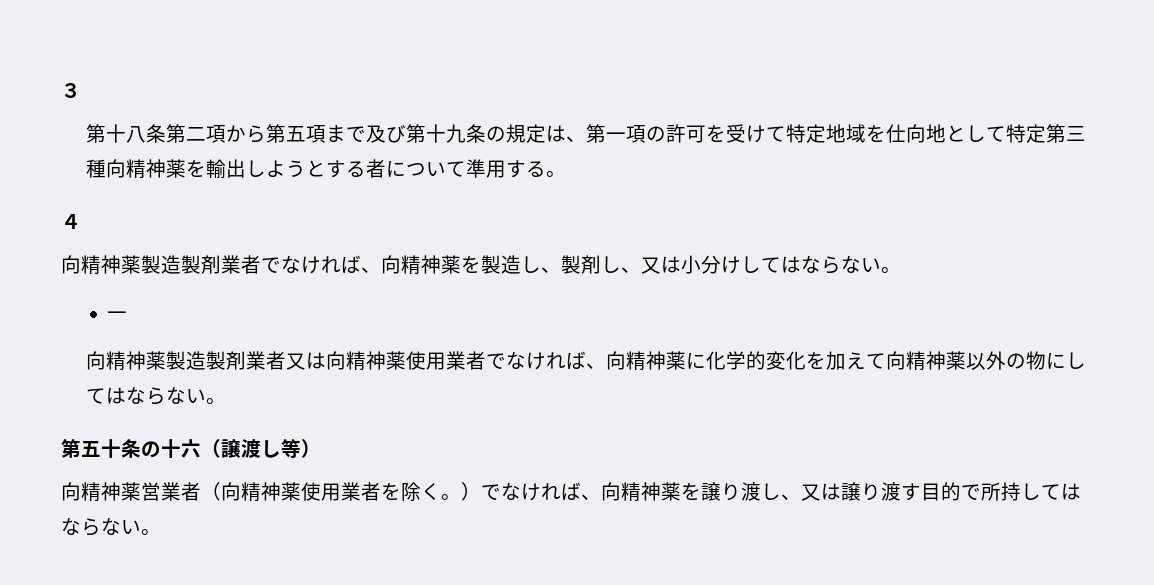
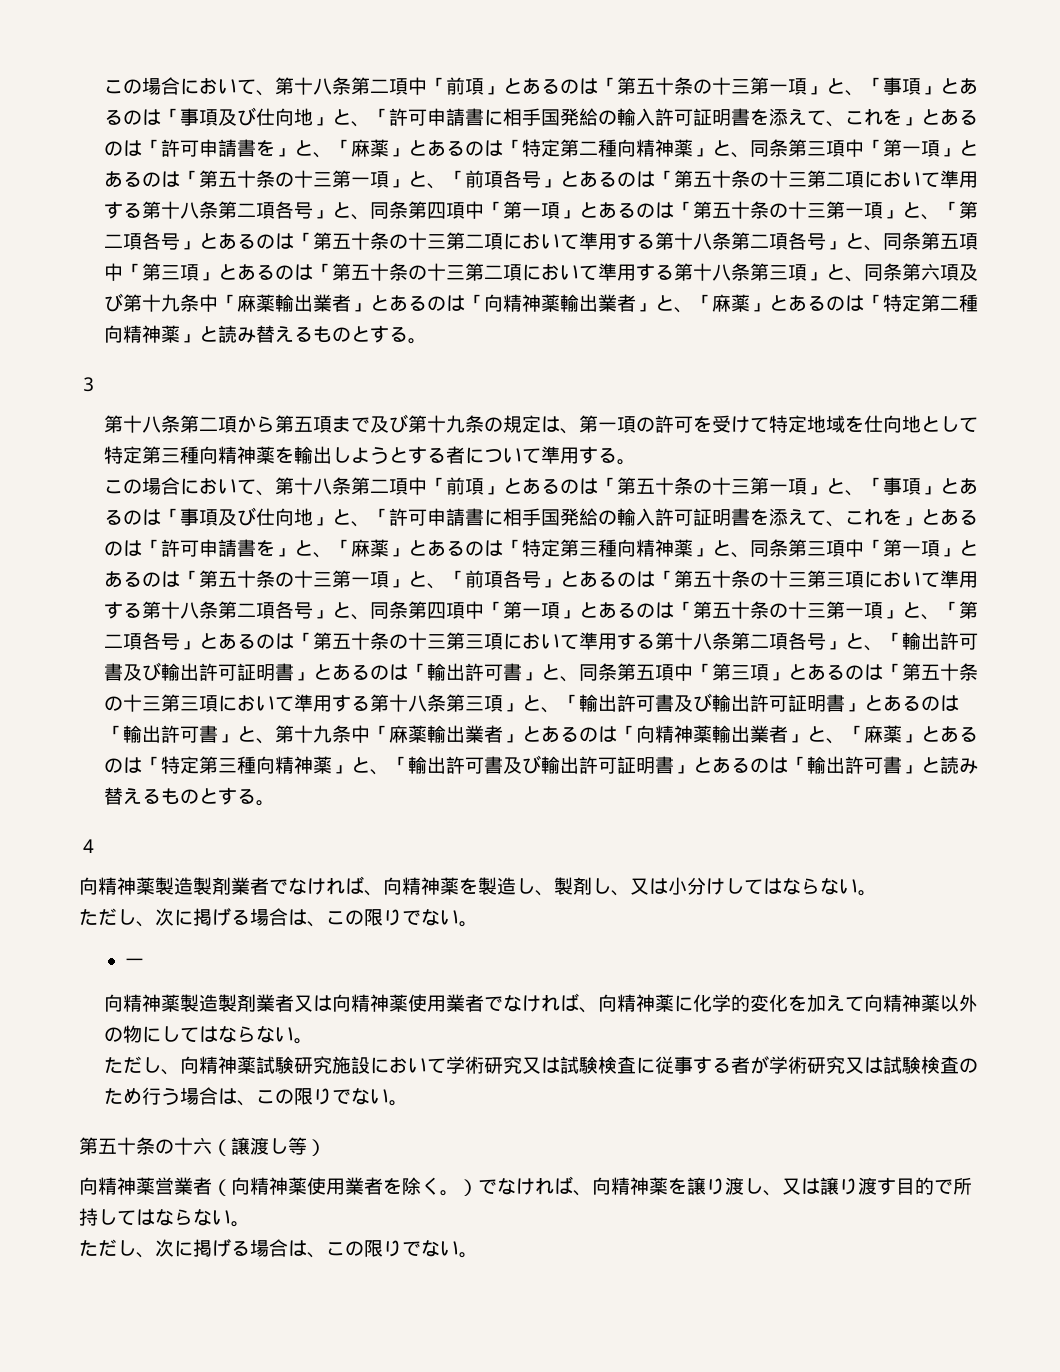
(61, 90) none -> [104,77,979,96] [104,107,979,127] [104,139,979,158] [104,170,979,189] [104,201,979,220] [104,232,979,251] [104,263,979,282] [104,293,979,313] [104,325,428,344] この場合において、第十八条第二項中「前項」とあるのは「第五十条の十三第一項」と、「事項」とあるのは「事項及び仕向地」と、「許可申請書に相手国発給の輸入許可証明書を添えて、これを」とあるのは「許可申請書を」と、「麻薬」とあるのは「特定第二種向精神薬」と、同条第三項中「第一項」とあるのは「第五十条の十三第一項」と、「前項各号」とあるのは「第五十条の十三第二項において準用する第十八条第二項各号」と、同条第四項中「第一項」とあるのは「第五十条の十三第一項」と、「第二項各号」とあるのは「第五十条の十三第二項において準用する第十八条第二項各号」と、同条第五項中「第三項」とあるのは「第五十条の十三第二項において準用する第十八条第三項」と、同条第六項及び第十九条中「麻薬輸出業者」とあるのは「向精神薬輸出業者」と、「麻薬」とあるのは「特定第二種向精神薬」と読み替えるものとする。 //
(566, 174) none -> [104,477,979,496] [104,507,979,527] [104,539,979,558] [104,570,979,589] [104,601,979,620] [104,632,979,651] [104,662,979,682] [104,693,960,713] [104,725,979,744] [104,755,979,775] [104,787,276,806] // この場合において、第十八条第二項中「前項」とあるのは「第五十条の十三第一項」と、「事項」とあるのは「事項及び仕向地」と、「許可申請書に相手国発給の輸入許可証明書を添えて、これを」とあるのは「許可申請書を」と、「麻薬」とあるのは「特定第三種向精神薬」と、同条第三項中「第一項」とあるのは「第五十条の十三第一項」と、「前項各号」とあるのは「第五十条の十三第三項において準用する第十八条第二項各号」と、同条第四項中「第一項」とあるのは「第五十条の十三第一項」と、「第二項各号」とあるのは「第五十条の十三第三項において準用する第十八条第二項各号」と、「輸出許可書及び輸出許可証明書」とあるのは「輸出許可書」と、同条第五項中「第三項」とあるのは「第五十条の十三第三項において準用する第十八条第三項」と、「輸出許可書及び輸出許可証明書」とあるのは「輸出許可書」と、第十九条中「麻薬輸出業者」とあるのは「向精神薬輸出業者」と、「麻薬」とあるのは「特定第三種向精神薬」と、「輸出許可書及び輸出許可証明書」とあるのは「輸出許可書」と読み替えるものとする。
(901, 270) none -> [79,908,478,927] // ただし、次に掲げる場合は、この限りでない。
(226, 401) none -> [104,1056,979,1075] [104,1087,409,1106] // ただし、向精神薬試験研究施設において学術研究又は試験検査に従事する者が学術研究又は試験検査のため行う場合は、この限りでない。
(161, 532) none -> [79,1239,478,1258] // ただし、次に掲げる場合は、この限りでない。

